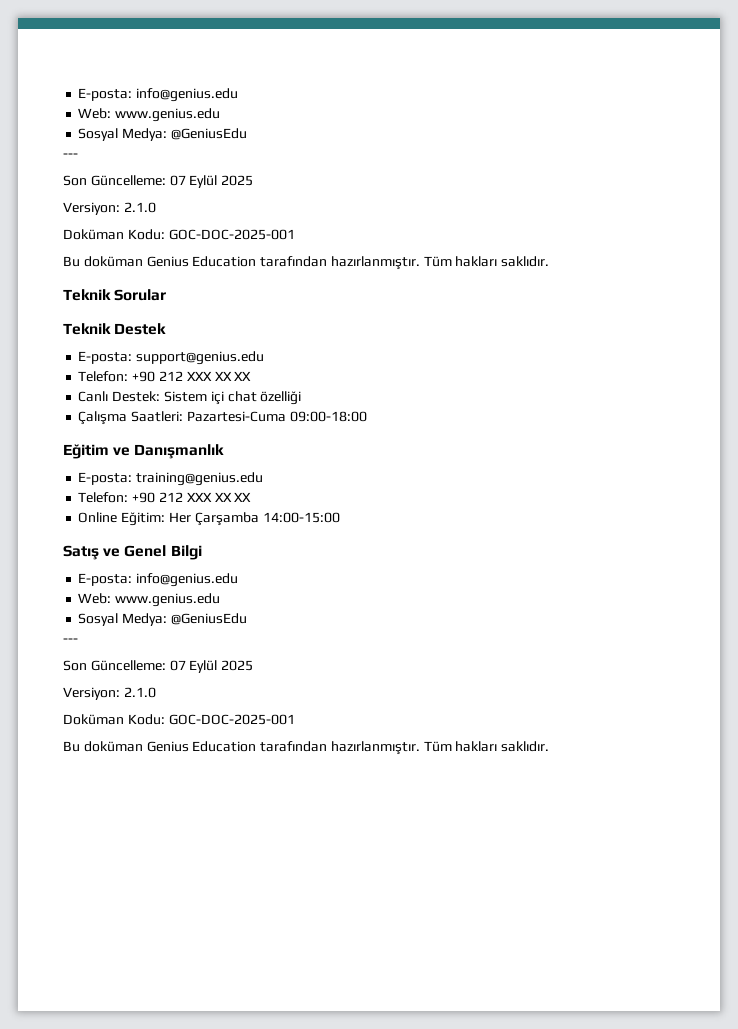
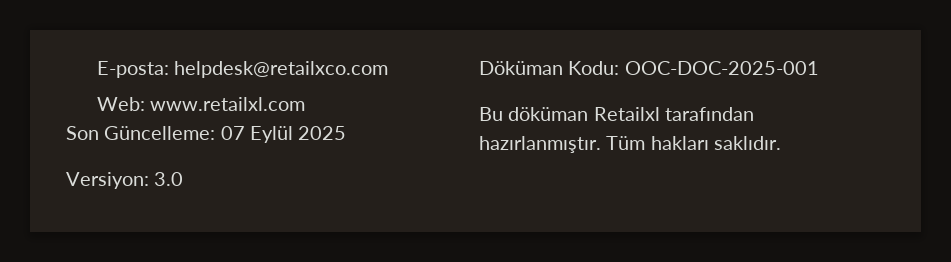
[78,88,239,102] [78,108,221,122] [78,128,247,141] [63,153,78,158] [63,175,254,188] [63,202,156,215] [63,229,295,240] [63,256,550,270] [63,289,167,301] [63,323,167,335] [78,351,265,365] [78,371,252,382] [78,391,302,405] [78,411,367,425] [63,444,225,459] [78,472,264,486] [78,492,252,503] [78,512,340,526] [63,545,202,560] [78,573,239,587] [78,593,221,607] [78,613,247,626] [63,638,78,643] [63,660,254,673] [63,687,156,700] [63,714,295,725] [63,741,550,755] E-posta: info@genius.edu // Web: www.genius.edu // Sosyal Medya: @GeniusEdu // --- // Son Güncelleme: 07 Eylül 2025 // Versiyon: 2.1.0 // Doküman Kodu: GOC-DOC-2025-001 // Bu doküman Genius Education tarafından hazırlanmıştır. Tüm hakları saklıdır. // Teknik Sorular // Teknik Destek // E-posta: support@genius.edu // Telefon: +90 212 XXX XX XX // Canlı Destek: Sistem içi chat özelliği // Çalışma Saatleri: Pazartesi-Cuma 09:00-18:00 // Eğitim ve Danışmanlık // E-posta: training@genius.edu // Telefon: +90 212 XXX XX XX // Online Eğitim: Her Çarşamba 14:00-15:00 // Satış ve Genel Bilgi // E-posta: info@genius.edu // Web: www.genius.edu // Sosyal Medya: @GeniusEdu // --- // Son Güncelleme: 07 Eylül 2025 // Versiyon: 2.1.0 // Doküman Kodu: GOC-DOC-2025-001 // Bu doküman Genius Education tarafından hazırlanmıştır. Tüm hakları saklıdır. -> [96,61,388,78] [96,97,305,111] [66,126,347,143] [66,172,184,189] [479,61,819,75] [479,107,754,121] [479,136,781,153] E-posta: helpdesk@retailxco.com // Web: www.retailxl.com // Son Güncelleme: 07 Eylül 2025 // Versiyon: 3.0 // Döküman Kodu: OOC-DOC-2025-001 // Bu döküman Retailxl tarafından hazırlanmıştır. Tüm hakları saklıdır.

